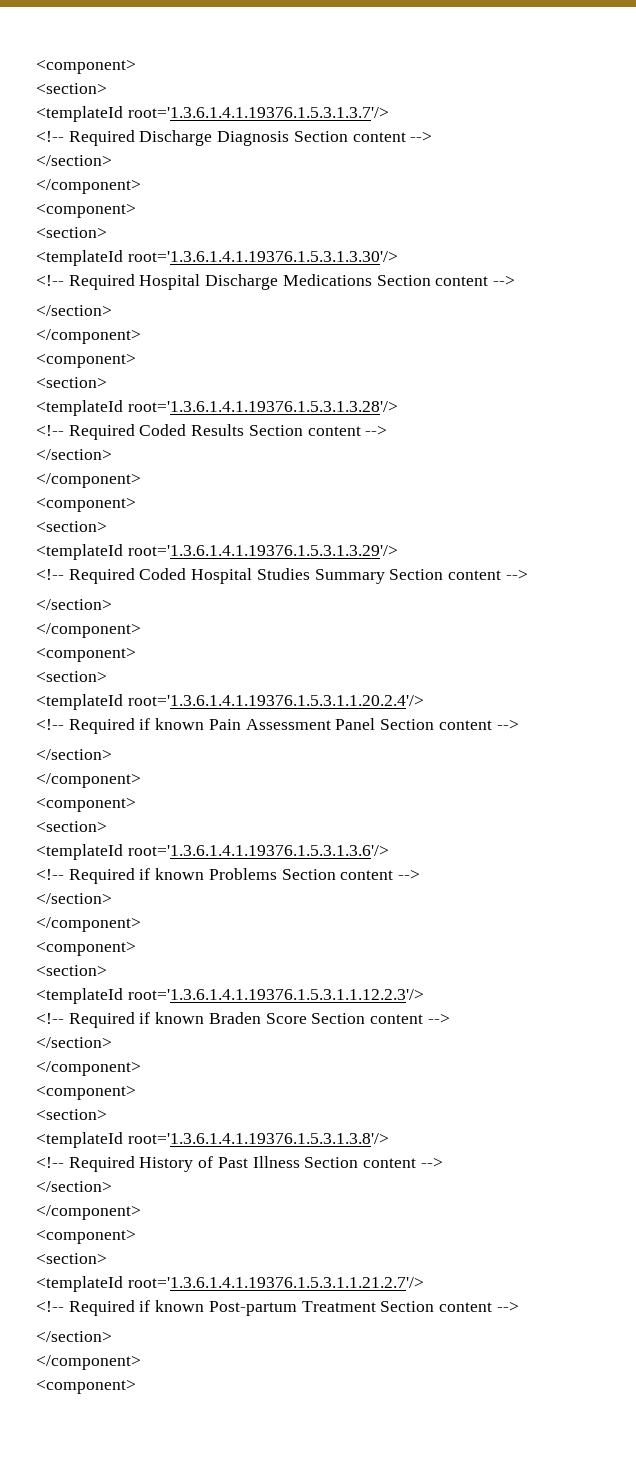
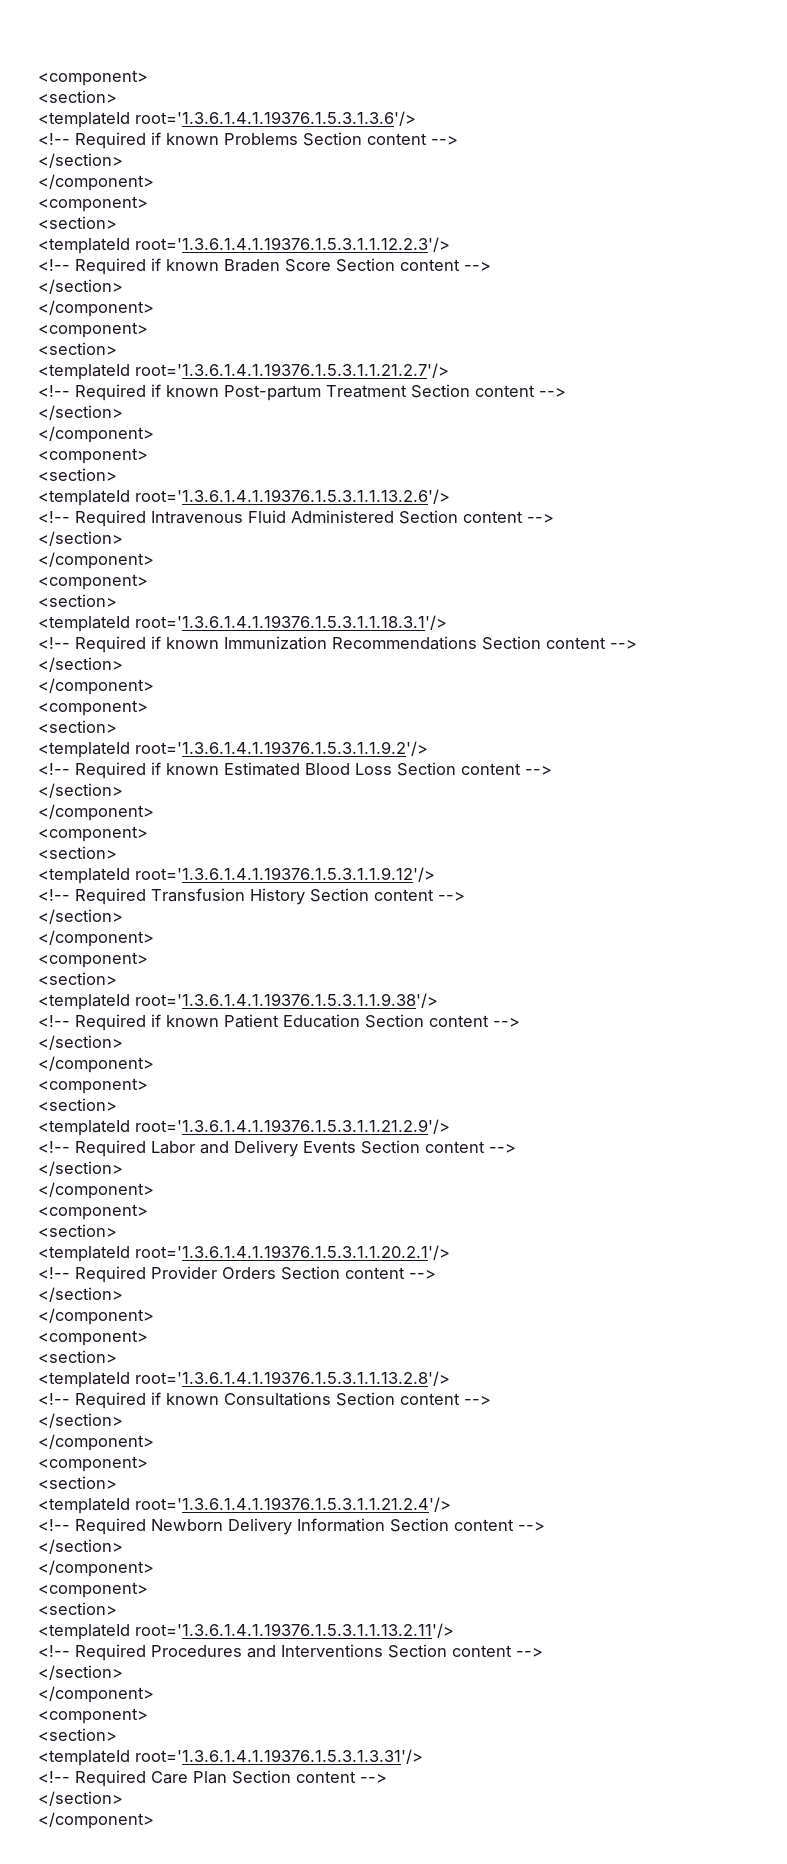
[36,59,136,74] [36,83,107,94] [36,106,389,122] [36,130,433,146] [36,155,112,166] [36,179,141,194] [36,203,136,218] [36,227,107,238] [36,250,398,266] [36,274,516,290] [36,305,112,316] [36,329,141,344] [36,353,136,368] [36,377,107,388] [36,400,398,416] [36,424,388,440] [36,449,112,460] [36,473,141,488] [36,497,136,512] [36,521,107,532] [36,544,398,560] [36,568,528,584] [36,599,112,610] [36,623,141,638] [36,647,136,662] [36,671,107,682] [36,694,424,710] [36,718,519,734] [36,749,112,760] [36,773,141,788] [36,797,136,812] [36,821,107,832] <component> // <section> // <templateId root='1.3.6.1.4.1.19376.1.5.3.1.3.7'/> // <!-- Required Discharge Diagnosis Section content --> // </section> // </component> // <component> // <section> // <templateId root='1.3.6.1.4.1.19376.1.5.3.1.3.30'/> // <!-- Required Hospital Discharge Medications Section content --> // </section> // </component> // <component> // <section> // <templateId root='1.3.6.1.4.1.19376.1.5.3.1.3.28'/> // <!-- Required Coded Results Section content --> // </section> // </component> // <component> // <section> // <templateId root='1.3.6.1.4.1.19376.1.5.3.1.3.29'/> // <!-- Required Coded Hospital Studies Summary Section content --> // </section> // </component> // <component> // <section> // <templateId root='1.3.6.1.4.1.19376.1.5.3.1.1.20.2.4'/> // <!-- Required if known Pain Assessment Panel Section content --> // </section> // </component> // <component> // <section> -> [38,70,148,86] [38,90,117,103] <component> // <section>
[36,1132,389,1148] [36,1156,443,1172] [36,1181,112,1192] [36,1205,141,1220] [36,1229,136,1244] [36,1253,107,1264] // <templateId root='1.3.6.1.4.1.19376.1.5.3.1.3.8'/> // <!-- Required History of Past Illness Section content --> // </section> // </component> // <component> // <section> -> (117, 348) none
(136, 1386) none -> [38,468,117,481] [38,489,450,506] [38,510,554,527] [38,531,123,546] [38,552,154,569] [38,574,148,590] [38,594,117,607] [38,615,447,632] [38,636,637,653] [38,657,123,672] [38,678,154,695] [38,700,148,716] [38,720,117,733] [38,741,428,758] [38,762,552,779] [38,783,123,798] [38,804,154,821] [38,826,148,842] [38,846,117,859] [38,867,435,884] [38,888,465,905] [38,909,123,924] [38,930,154,947] [38,952,148,968] [38,972,117,985] [38,993,438,1010] [38,1014,520,1031] [38,1035,123,1050] [38,1056,154,1073] [38,1078,148,1094] [38,1098,117,1111] [38,1119,450,1136] [38,1140,516,1157] [38,1161,123,1176] [38,1182,154,1199] [38,1204,148,1220] [38,1224,117,1237] [38,1245,450,1262] [38,1266,436,1283] [38,1287,123,1302] [38,1308,154,1325] [38,1330,148,1346] [38,1350,117,1363] [38,1371,450,1388] [38,1392,491,1409] [38,1413,123,1428] [38,1434,154,1451] [38,1456,148,1472] [38,1476,117,1489] [38,1497,451,1514] [38,1518,545,1535] [38,1539,123,1554] [38,1560,154,1577] [38,1582,148,1598] [38,1602,117,1615] [38,1623,454,1640] [38,1644,543,1661] [38,1665,123,1680] [38,1686,154,1703] [38,1708,148,1724] [38,1728,117,1741] [38,1749,423,1766] [38,1770,387,1787] [38,1791,123,1806] [38,1812,154,1829] // <section> // <templateId root='1.3.6.1.4.1.19376.1.5.3.1.1.13.2.6'/> // <!-- Required Intravenous Fluid Administered Section content --> // </section> // </component> // <component> // <section> // <templateId root='1.3.6.1.4.1.19376.1.5.3.1.1.18.3.1'/> // <!-- Required if known Immunization Recommendations Section content --> // </section> // </component> // <component> // <section> // <templateId root='1.3.6.1.4.1.19376.1.5.3.1.1.9.2'/> // <!-- Required if known Estimated Blood Loss Section content --> // </section> // </component> // <component> // <section> // <templateId root='1.3.6.1.4.1.19376.1.5.3.1.1.9.12'/> // <!-- Required Transfusion History Section content --> // </section> // </component> // <component> // <section> // <templateId root='1.3.6.1.4.1.19376.1.5.3.1.1.9.38'/> // <!-- Required if known Patient Education Section content --> // </section> // </component> // <component> // <section> // <templateId root='1.3.6.1.4.1.19376.1.5.3.1.1.21.2.9'/> // <!-- Required Labor and Delivery Events Section content --> // </section> // </component> // <component> // <section> // <templateId root='1.3.6.1.4.1.19376.1.5.3.1.1.20.2.1'/> // <!-- Required Provider Orders Section content --> // </section> // </component> // <component> // <section> // <templateId root='1.3.6.1.4.1.19376.1.5.3.1.1.13.2.8'/> // <!-- Required if known Consultations Section content --> // </section> // </component> // <component> // <section> // <templateId root='1.3.6.1.4.1.19376.1.5.3.1.1.21.2.4'/> // <!-- Required Newborn Delivery Information Section content --> // </section> // </component> // <component> // <section> // <templateId root='1.3.6.1.4.1.19376.1.5.3.1.1.13.2.11'/> // <!-- Required Procedures and Interventions Section content --> // </section> // </component> // <component> // <section> // <templateId root='1.3.6.1.4.1.19376.1.5.3.1.3.31'/> // <!-- Required Care Plan Section content --> // </section> // </component>

